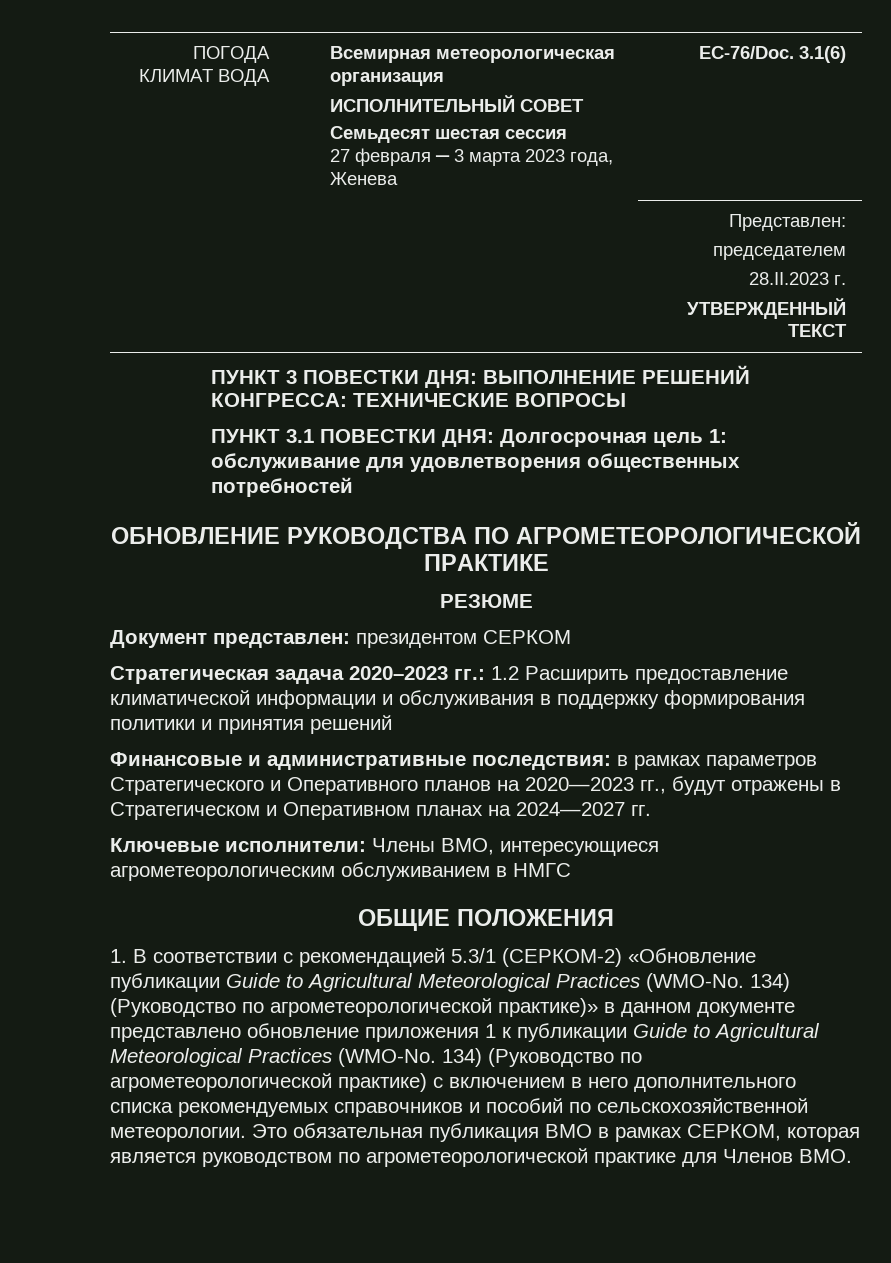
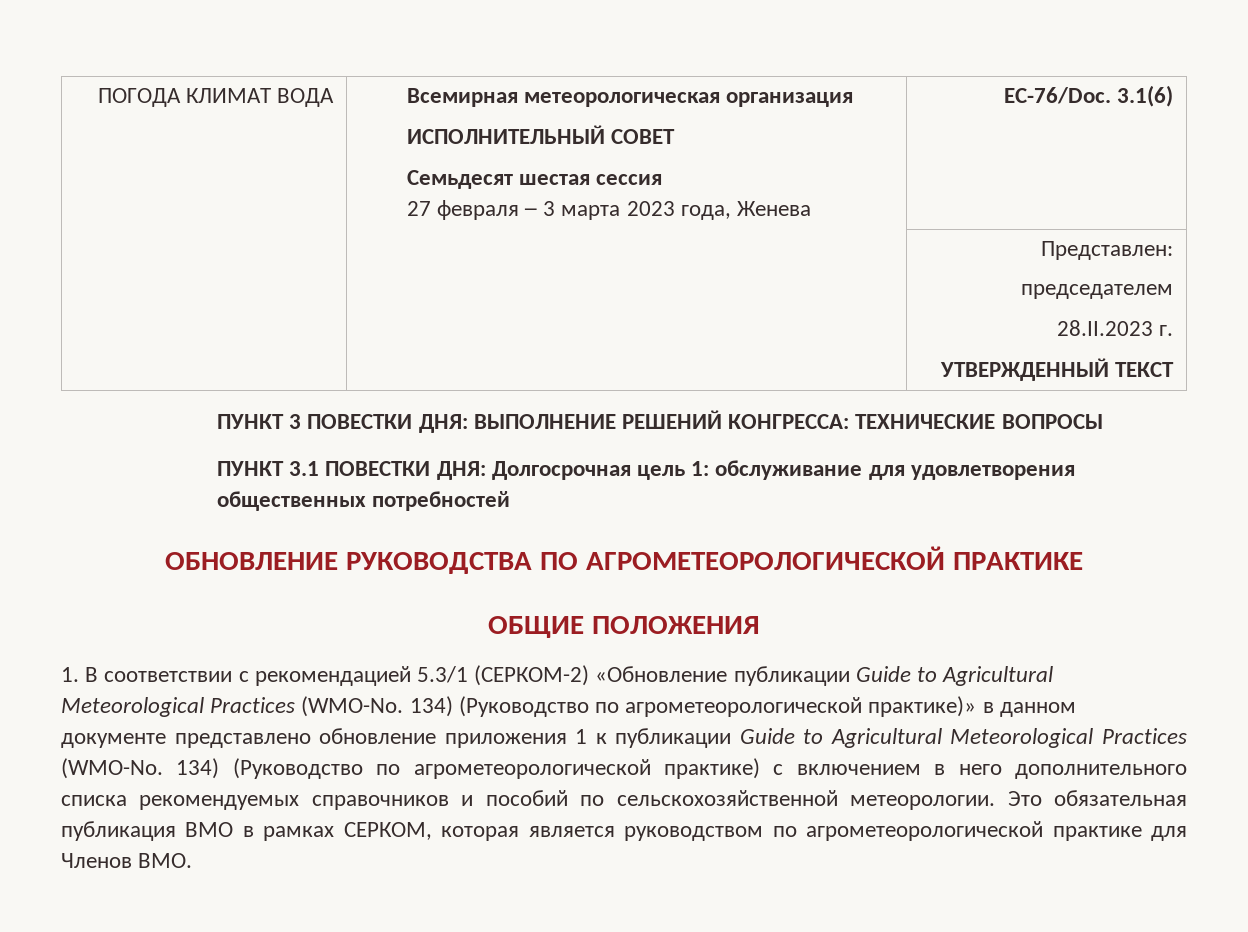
[439,594,533,608] [110,630,571,648] [110,666,788,684] [110,690,805,709] [110,715,392,734] [110,752,817,770] [110,776,841,795] [110,802,651,820] [110,838,659,856] [110,862,571,881] // РЕЗЮМЕ // Документ представлен: президентом СЕРКОМ // Стратегическая задача 2020–2023 гг.: 1.2 Расширить предоставление климатической информации и обслуживания в поддержку формирования политики и принятия решений // Финансовые и административные последствия: в рамках параметров Стратегического и Оперативного планов на 2020—2023 гг., будут отражены в Стратегическом и Оперативном планах на 2024—2027 гг. // Ключевые исполнители: Члены ВМО, интересующиеся агрометеорологическим обслуживанием в НМГС -> (1083, 561) none

